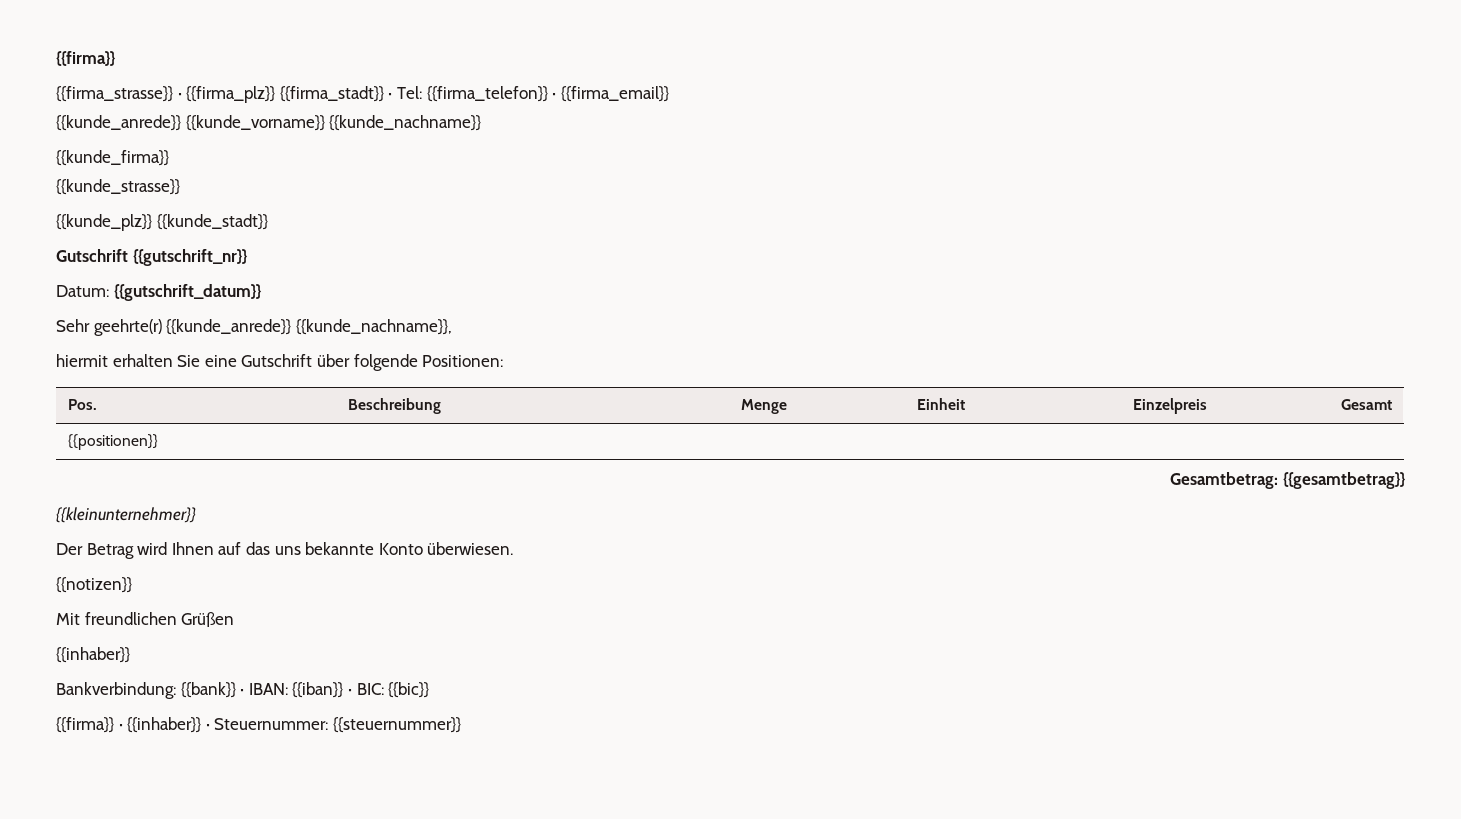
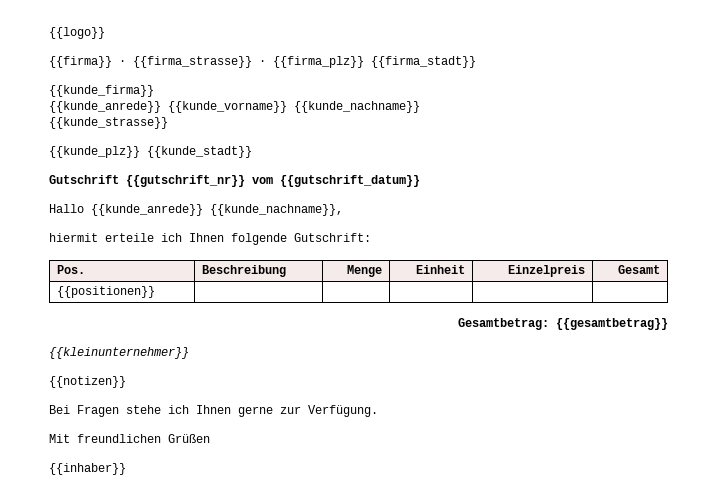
[56,51,116,66] {{firma}} // -> [49,27,105,39] [49,56,126,68] {{logo}} // {{firma}} ·
[388,86,669,102] · Tel: {{firma_telefon}} · {{firma_email}} -> [49,85,154,97] // {{kunde_firma}}
[56,150,169,166] // {{kunde_firma}} -> (420, 107) none
[56,285,109,297] // Datum: -> [252,177,273,184] vom
[56,319,162,336] Sehr geehrte(r) -> [49,204,84,213] Hallo
[112,354,504,371] erhalten Sie eine Gutschrift über folgende Positionen: -> [105,233,371,245] erteile ich Ihnen folgende Gutschrift:
[56,542,514,559] [56,577,132,593] [56,612,235,627] [56,647,130,663] [56,682,430,699] [56,717,461,733] Der Betrag wird Ihnen auf das uns bekannte Konto überwiesen. // {{notizen}} // Mit freundlichen Grüßen // {{inhaber}} // Bankverbindung: {{bank}} · IBAN: {{iban}} · BIC: {{bic}} // {{firma}} · {{inhaber}} · Steuernummer: {{steuernummer}} -> [49,376,126,388] [49,405,378,417] [49,434,210,443] [49,463,126,475] {{notizen}} // Bei Fragen stehe ich Ihnen gerne zur Verfügung. // Mit freundlichen Grüßen // {{inhaber}}

